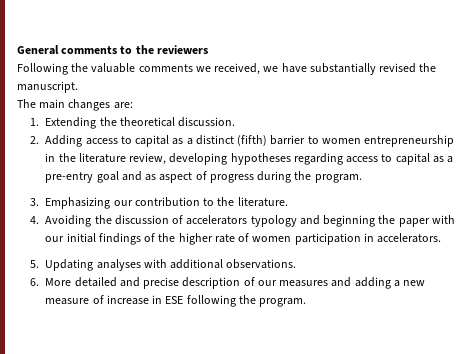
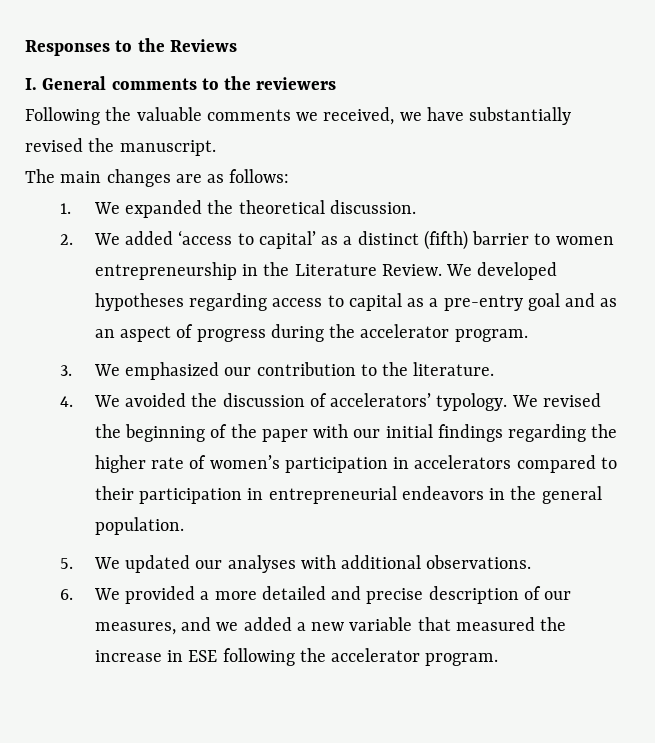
(17, 50) none -> [25,38,237,56] [25,78,37,90] Responses to the Reviews // I.
[113,102,133,109] [30,117,97,129] are: // 1. Extending -> [175,169,290,183] [59,200,203,218] are as follows: // 1. We expanded
[45,135,170,147] Adding access to capital -> [93,230,316,249] We added ‘access to capital’
[78,153,228,165] literature review, developing -> [294,262,558,280] Literature Review. We developed
(157, 177) none -> [94,329,115,338] an
(312, 175) none -> [360,324,450,338] accelerator
[45,197,111,209] Emphasizing -> [93,362,220,380] We emphasized
[45,215,92,227] Avoiding -> [93,393,187,407] We avoided
[186,215,376,227] accelerators typology and beginning -> [330,393,601,411] [94,424,228,442] accelerators’ typology. We revised the beginning of
[144,233,156,242] of -> [508,424,587,442] regarding
[252,233,442,245] [30,259,94,271] women participation in accelerators. // 5. Updating -> [209,455,617,473] [94,486,602,504] [94,517,184,535] [59,555,223,573] women’s participation in accelerators compared to their participation in entrepreneurial endeavors in the general population. // 5. We updated our
[45,278,72,286] More -> [93,586,257,604] We provided a more
[279,277,426,289] [45,295,104,305] measures and adding a new measure of -> [94,617,567,635] measures, and we added a new variable that measured the
(256, 299) none -> [331,648,421,662] accelerator

